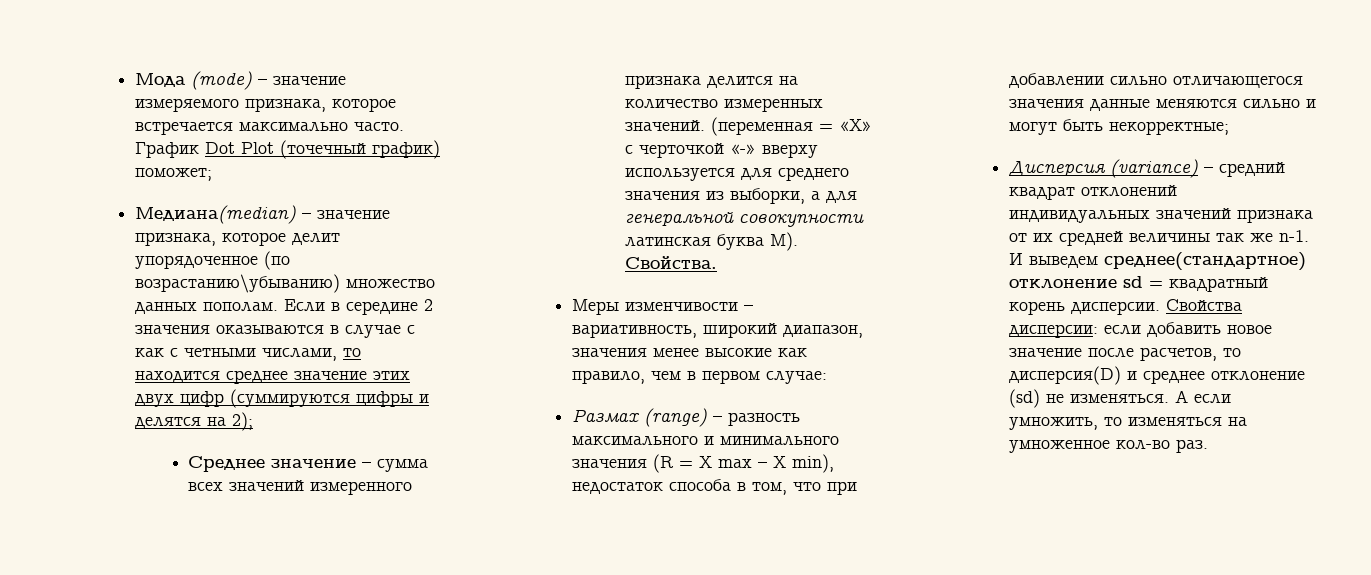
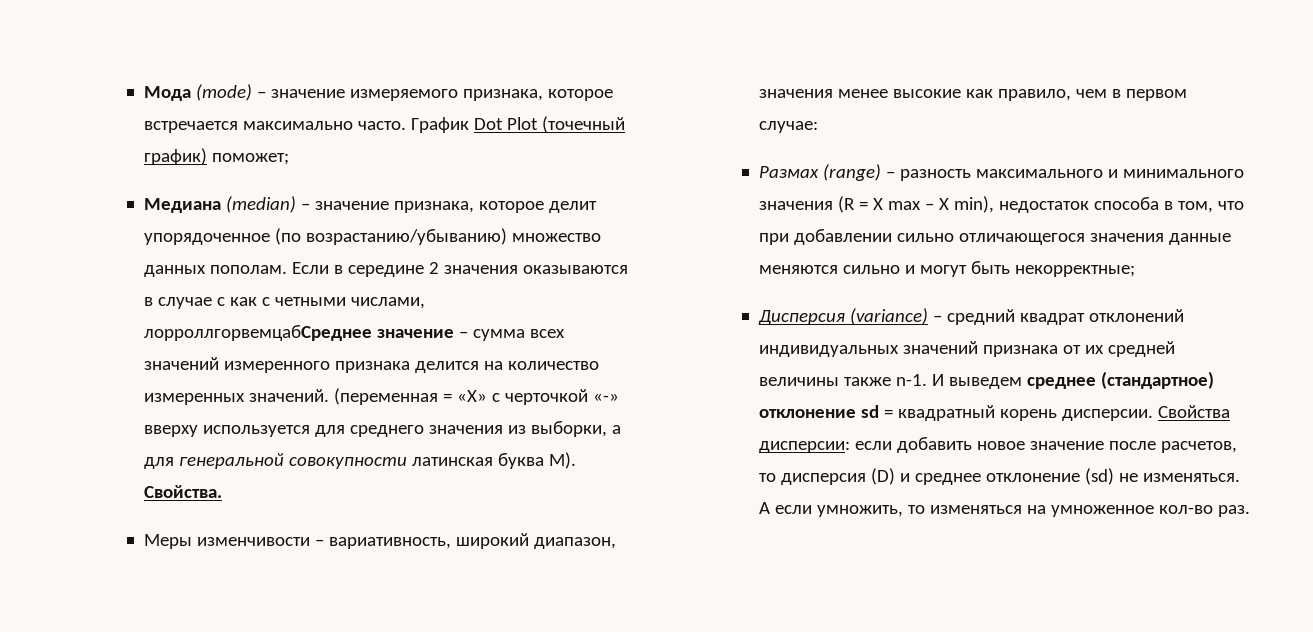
[135,205,297,224] Медиана(median) -> [143,196,296,213] Медиана (median)
[135,274,341,293] возрастанию\убыванию) -> [305,228,507,245] возрастанию/убыванию)
[343,348,362,357] [135,370,411,384] [135,389,430,408] [135,412,254,431] [188,456,266,472] то находится среднее значение этих двух цифр (суммируются цифры и делятся на 2); // Среднее -> [143,325,372,341] лорроллгорвемцабСреднее
[1216,233,1274,242] так же -> [843,377,891,386] также
[1104,252,1307,271] среднее(стандартное) -> [1026,371,1214,389] среднее (стандартное)
[1009,366,1122,385] дисперсия(D) -> [780,468,895,485] дисперсия (D)

